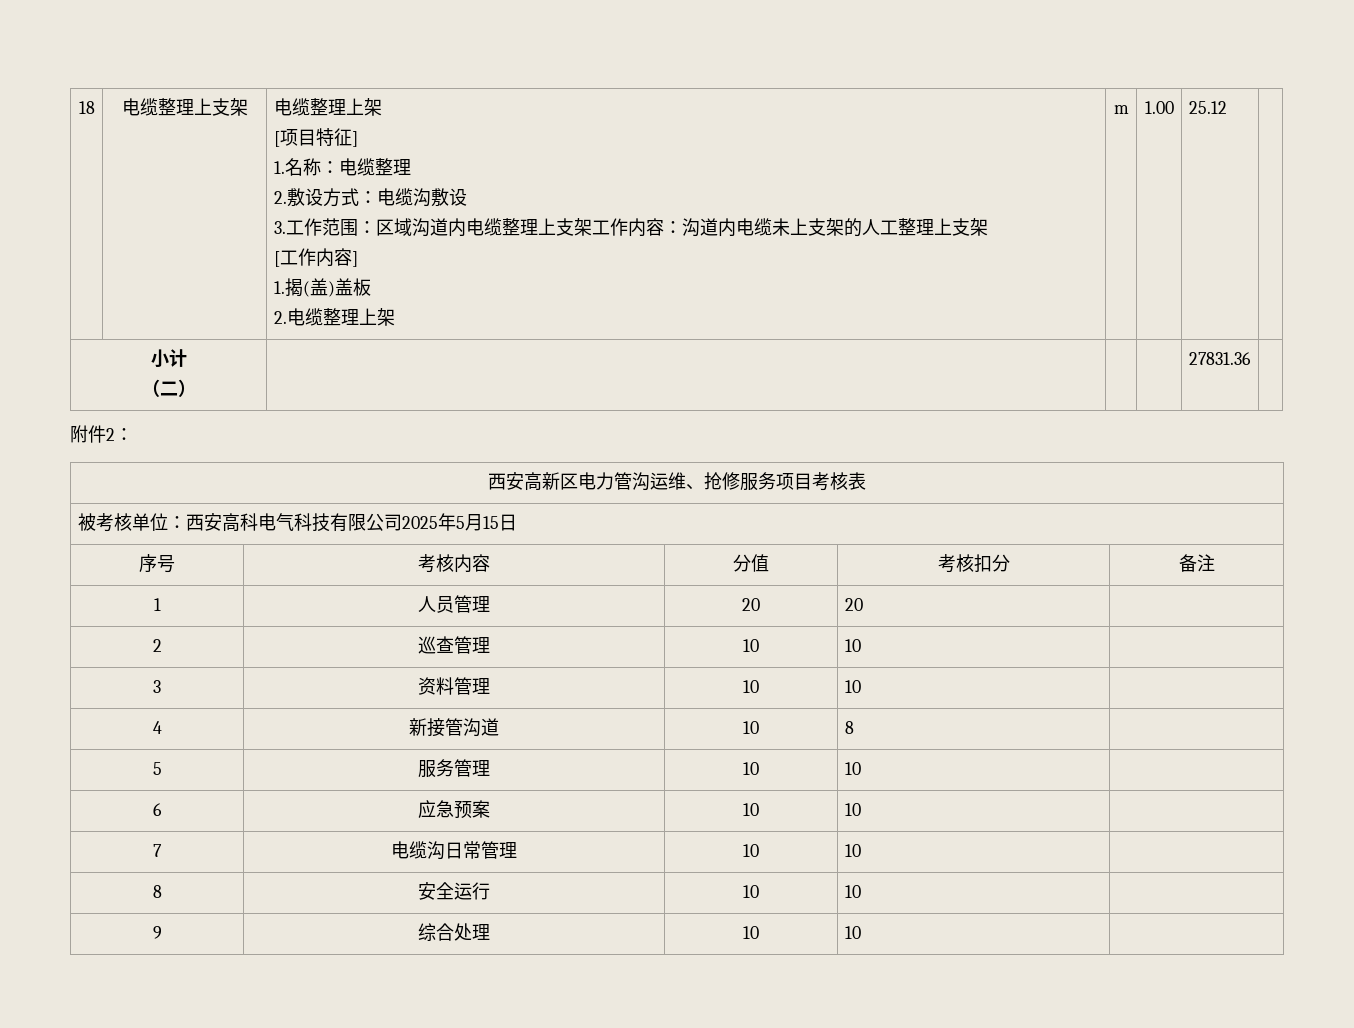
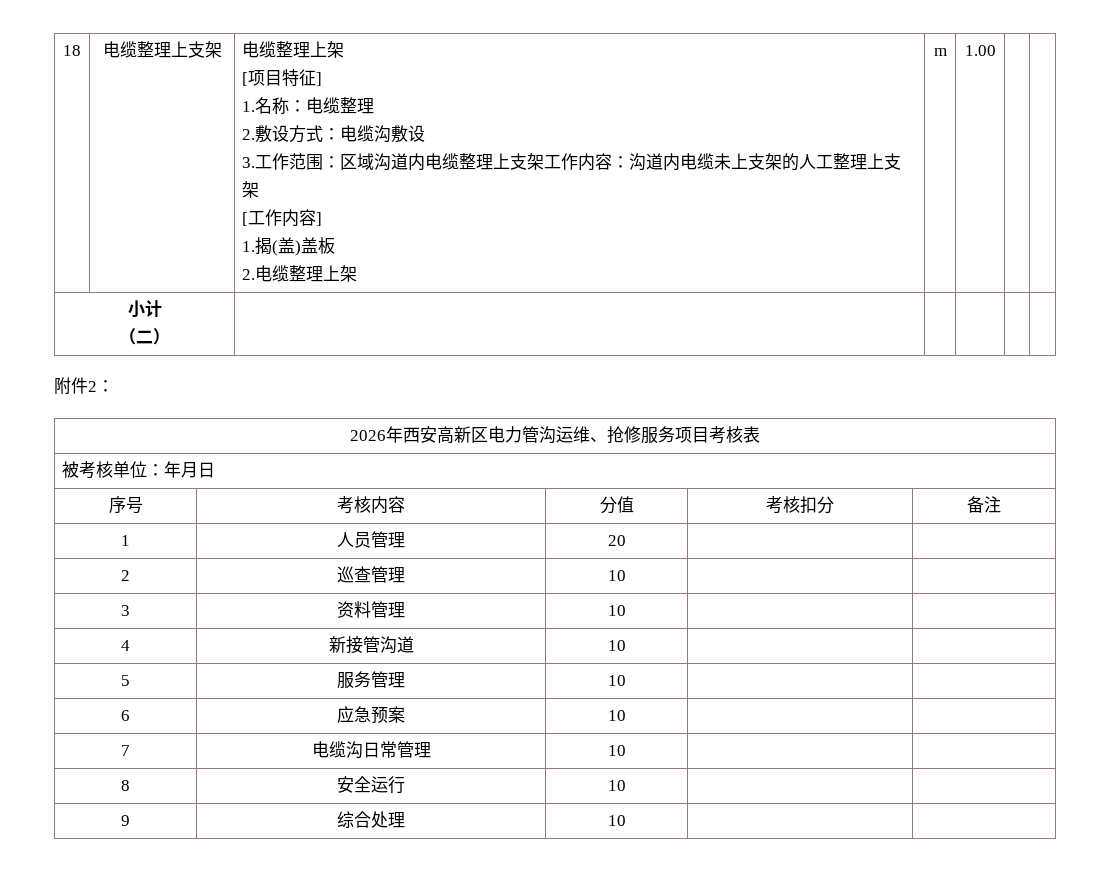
[1188,101,1227,114] 25.12 -> (996, 50) none
[1188,352,1251,365] 27831.36 -> (170, 336) none
(133, 434) none -> [350,426,403,443] 2026年
[185,513,499,532] 西安高科电气科技有限公司2025年5月15 -> [164,461,199,478] 年月
[844,598,863,611] 20 -> (626, 540) none
[844,639,861,652] 10 -> (626, 575) none
[844,680,861,693] 10 -> (626, 610) none
[844,721,854,734] 8 -> (626, 645) none
[844,762,861,775] 10 -> (626, 680) none
[844,803,861,816] 10 -> (626, 715) none
[844,844,861,857] 10 -> (626, 750) none
[844,885,861,898] 10 -> (626, 785) none
[844,926,861,939] 10 -> (626, 820) none

